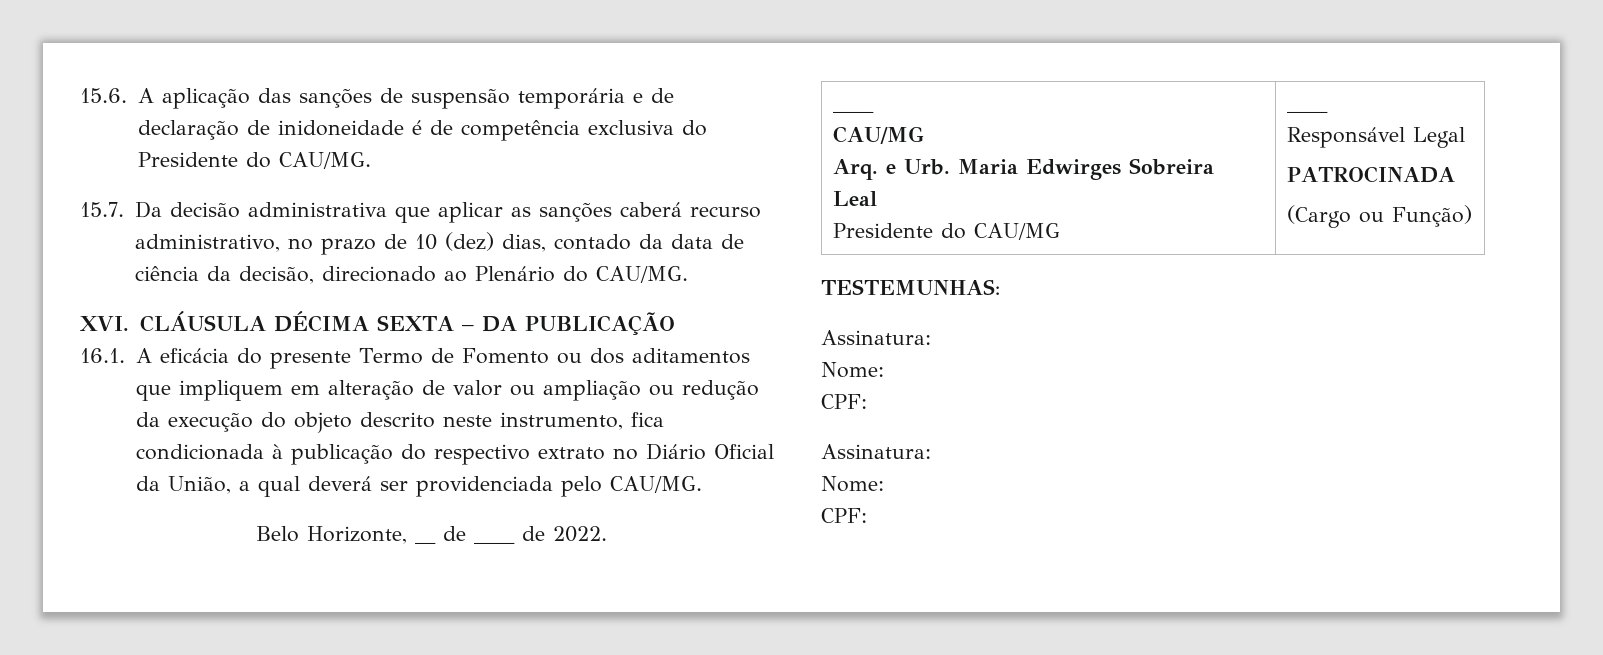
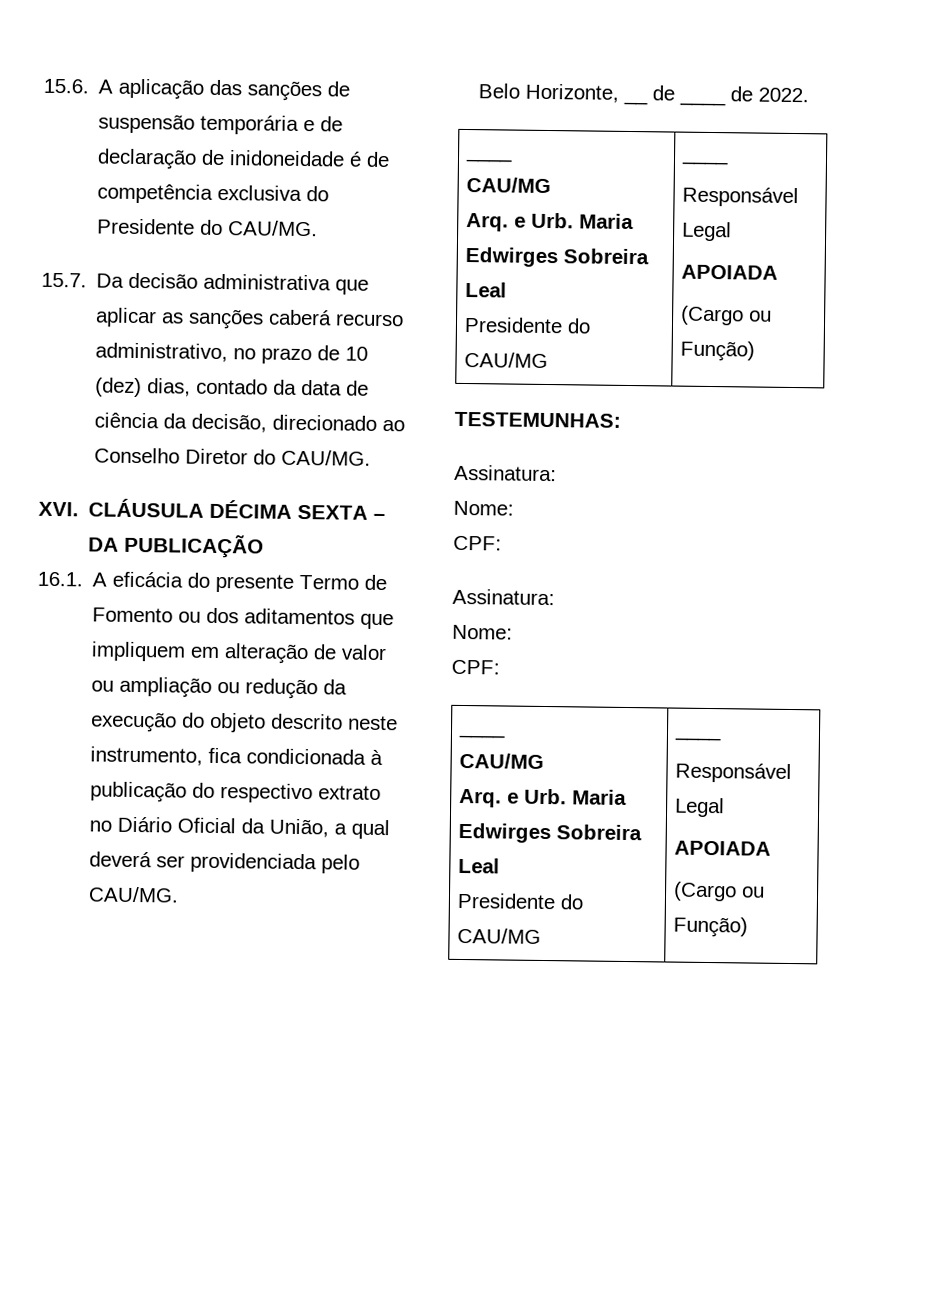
[474,266,555,282] Plenário -> [94,447,249,465] Conselho Diretor
[1286,166,1455,183] PATROCINADA -> [681,264,779,280] APOIADA
(867, 515) none -> [458,732,506,739] [459,752,545,769] [459,788,628,808] [458,822,643,844] [458,857,501,874] [457,892,585,910] [457,927,542,944] [674,735,722,742] [675,762,793,784] [674,797,726,818] [674,840,772,856] [673,881,766,902] [673,916,749,938] // ____ // CAU/MG // Arq. e Urb. Maria Edwirges Sobreira Leal // Presidente do CAU/MG | ____ // Responsável Legal // APOIADA // (Cargo ou Função)

